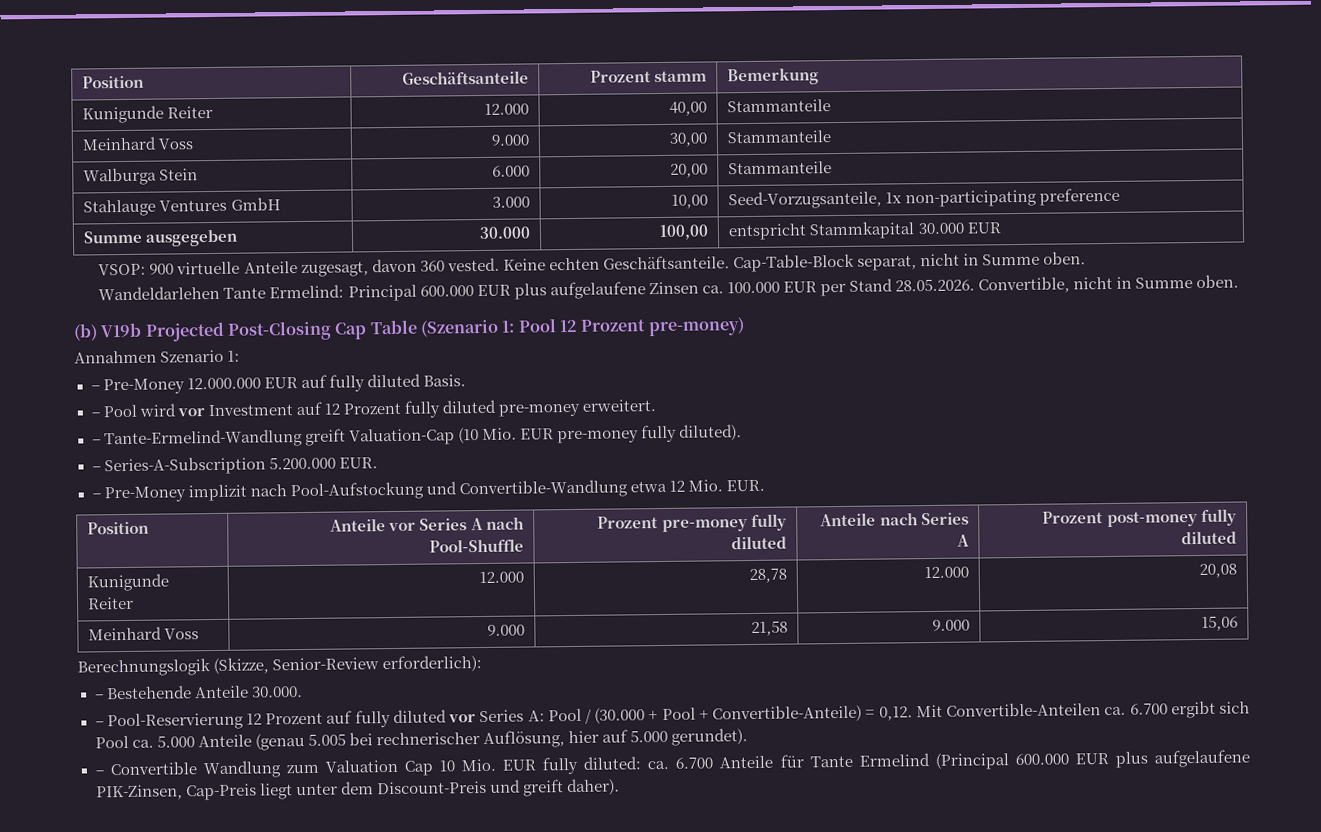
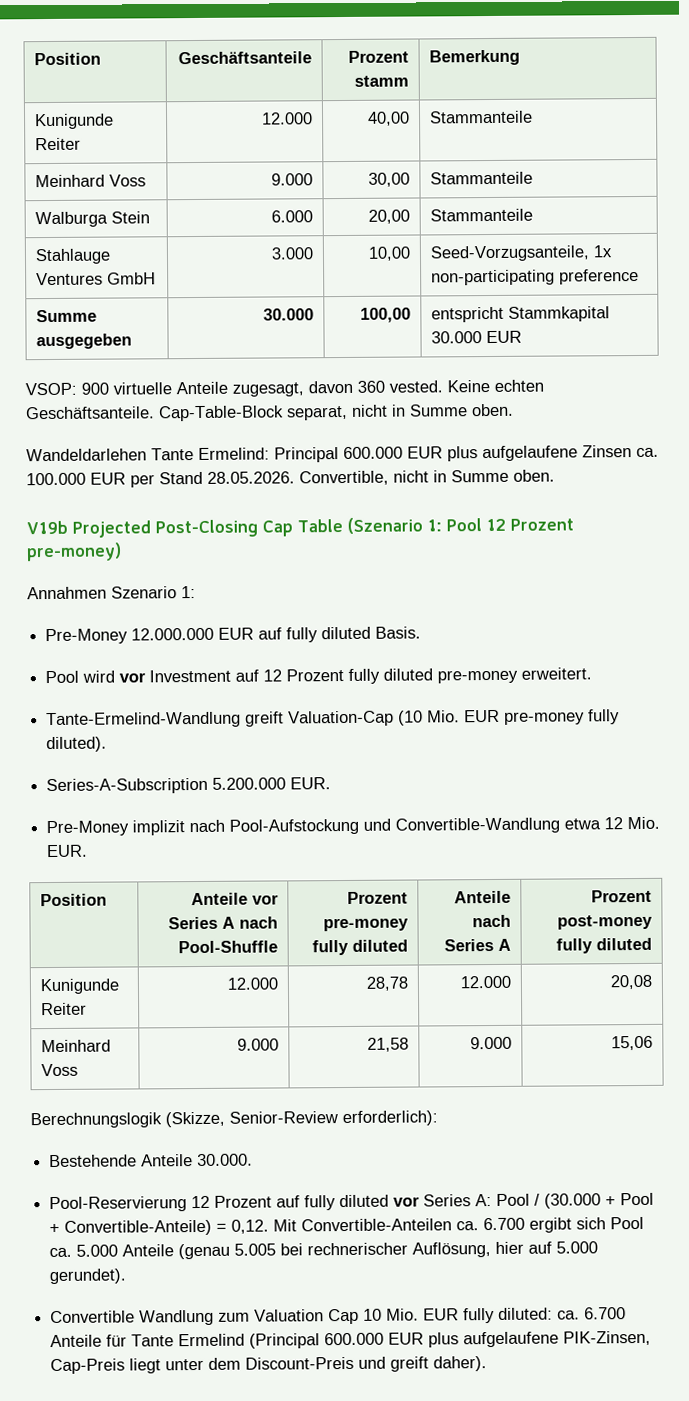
[73,323,98,342] (b) -> (555, 475) none
[90,385,100,391] – -> (196, 592) none
[90,412,100,418] – -> (422, 632) none
[91,439,101,445] – -> (593, 673) none
[91,466,101,472] – -> (108, 744) none
[91,493,101,499] – -> (332, 783) none
[94,694,104,700] – -> (438, 1118) none
[94,721,104,727] – -> (254, 1160) none
[94,770,104,776] – -> (127, 1276) none

